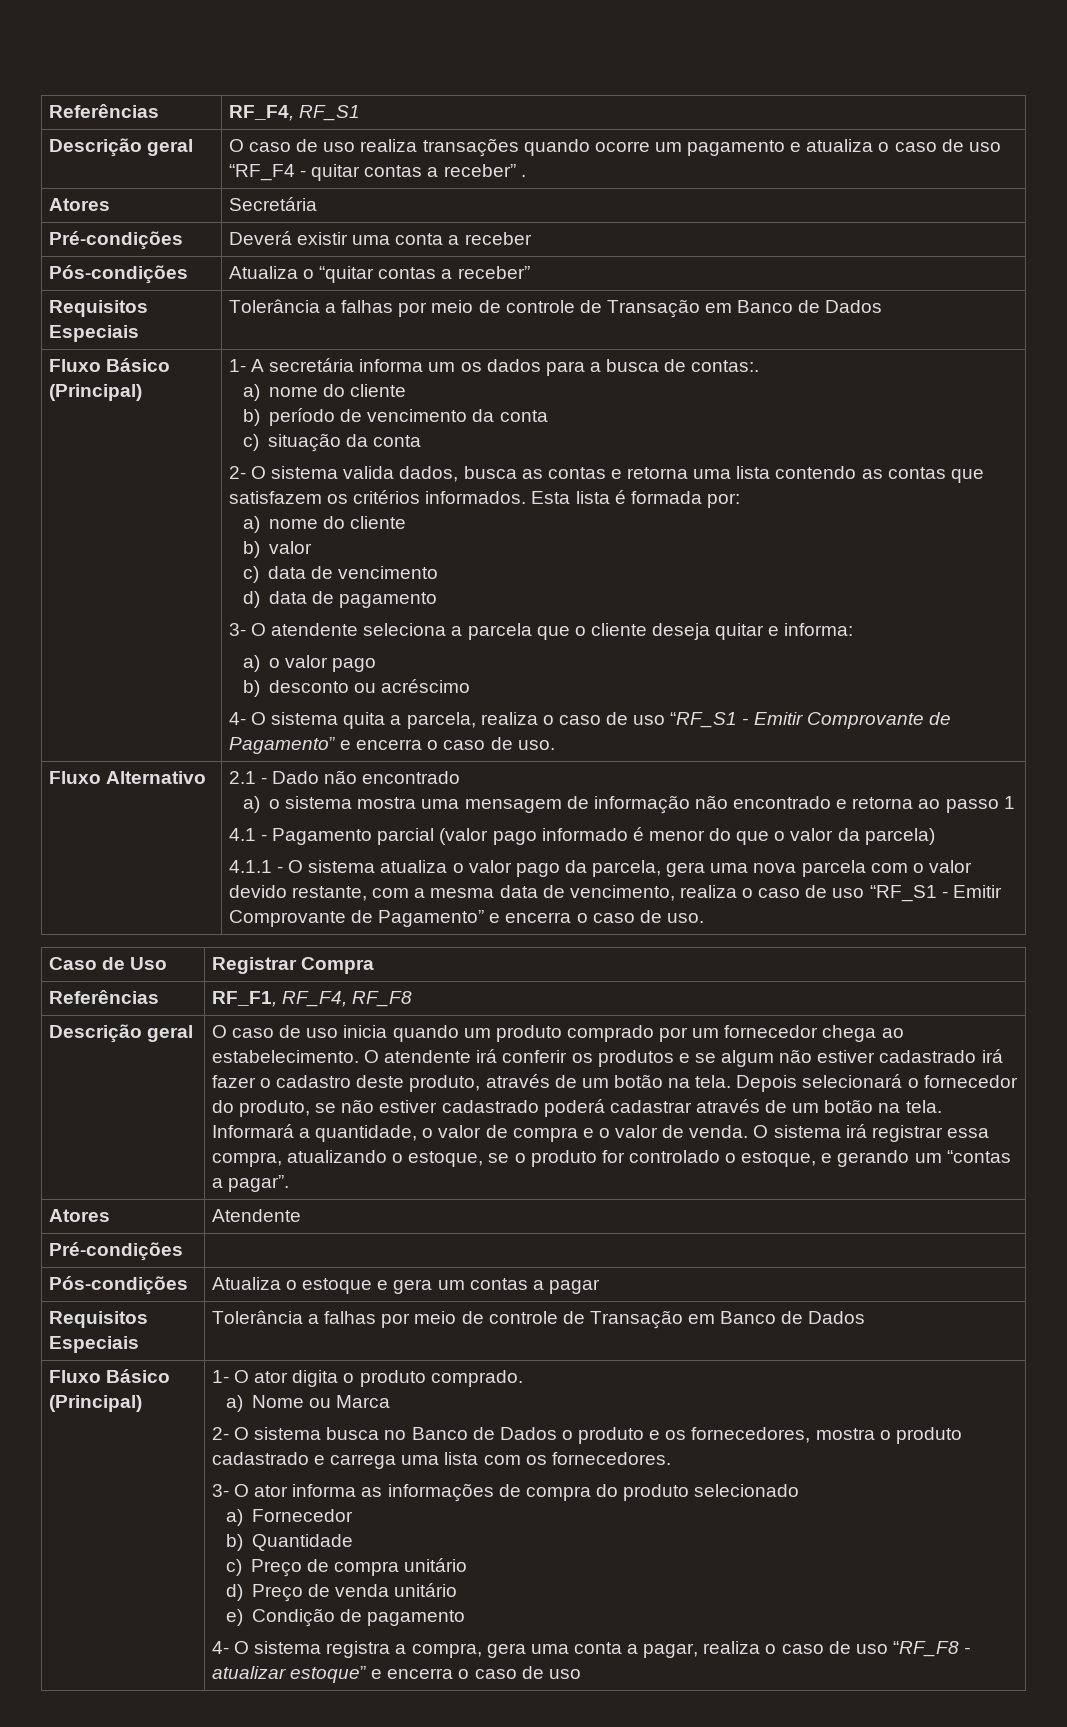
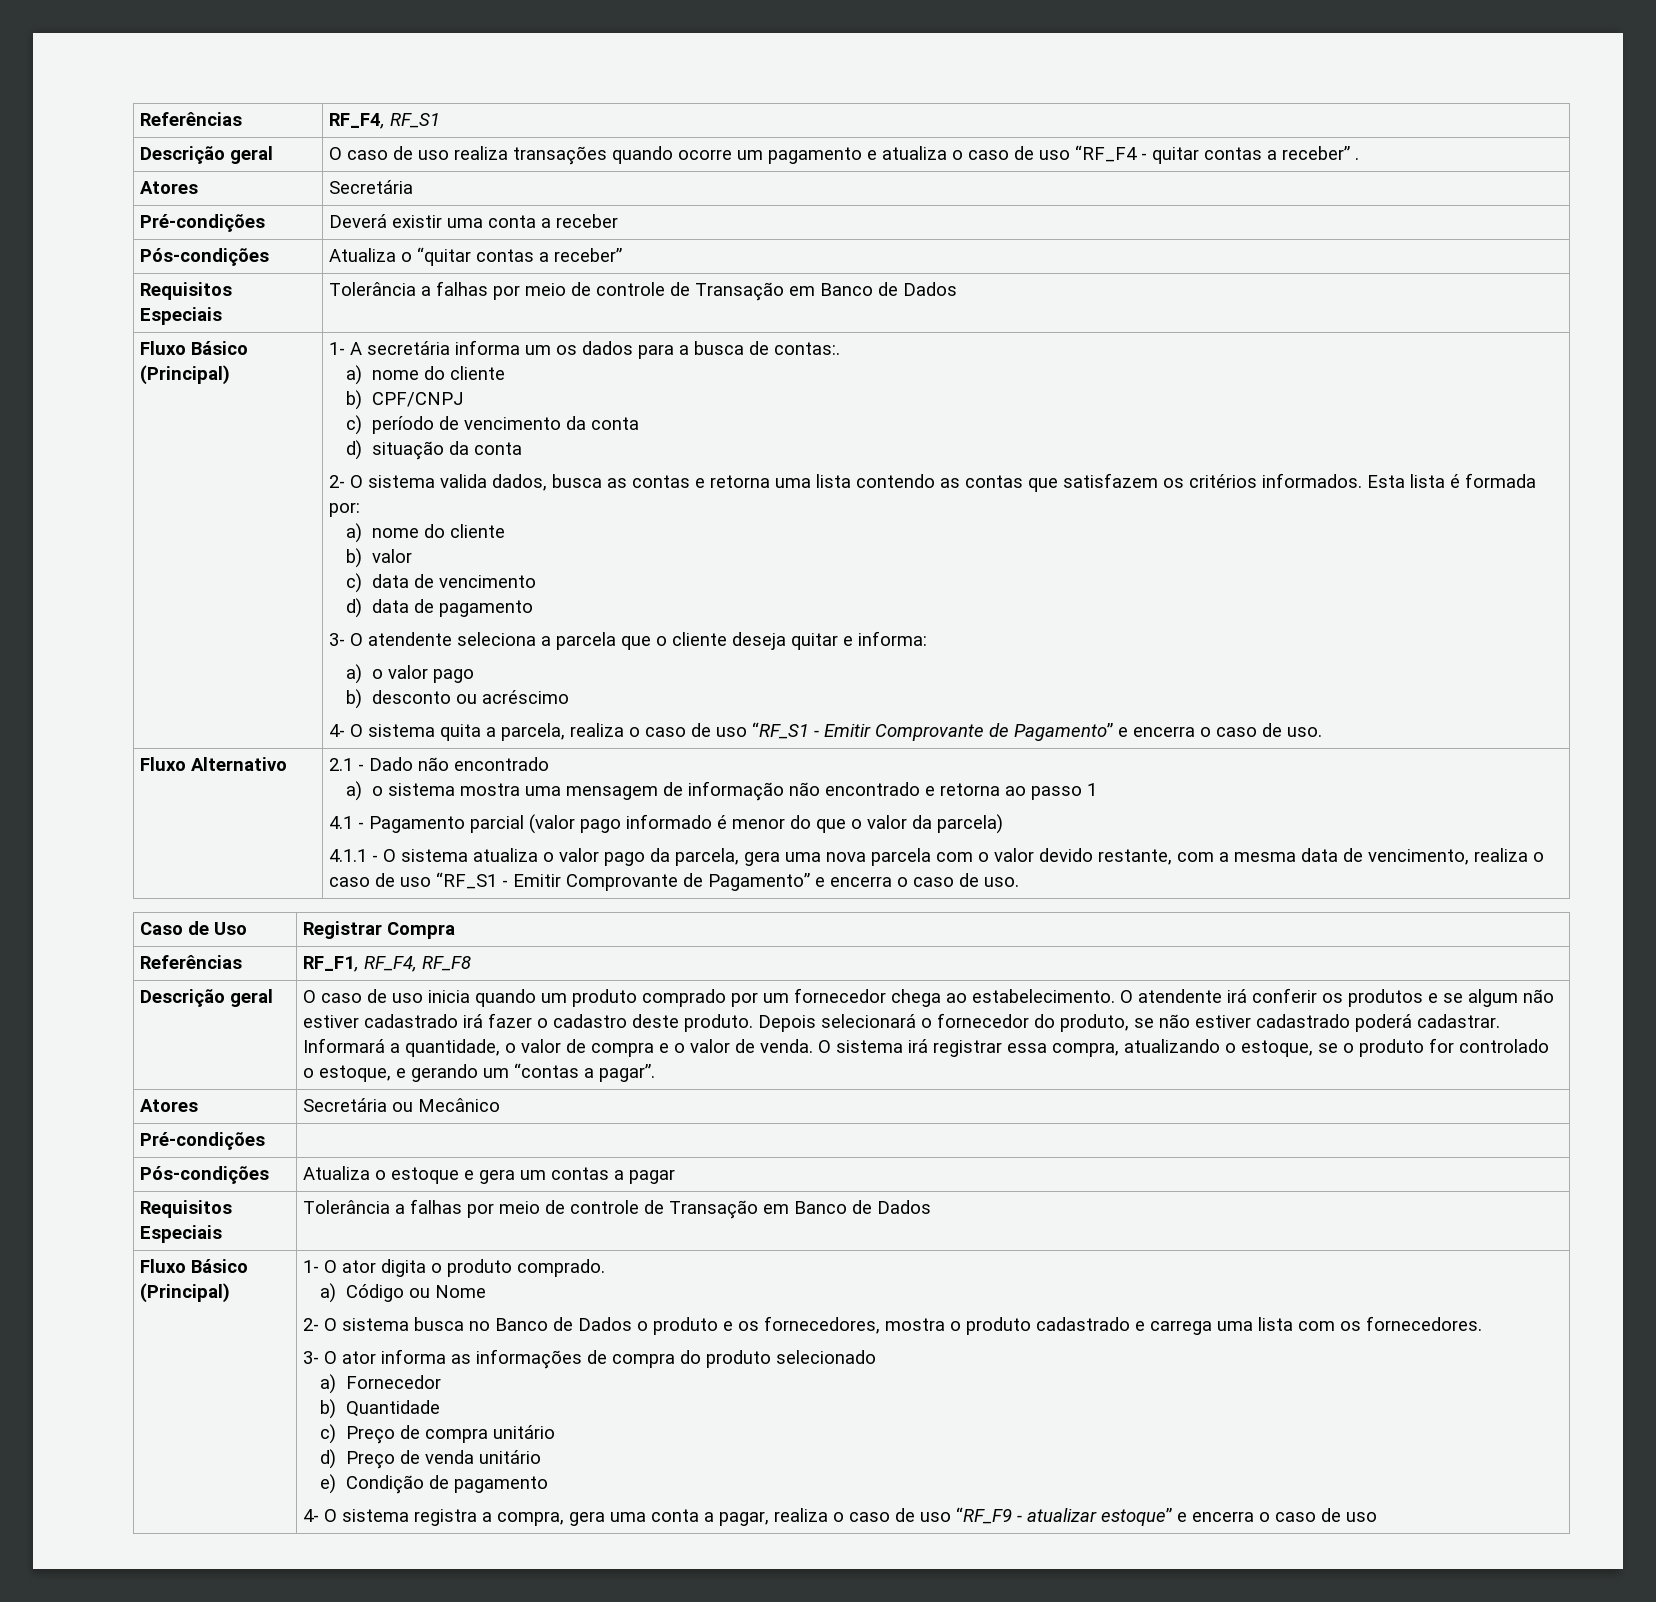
(260, 417) none -> [371,392,463,407] [346,415,363,435] CPF/CNPJ // c)
[242,434,259,451] c) -> [346,440,363,460] d)
[409,1074,732,1092] produto, através de um botão na tela. -> [684,1014,754,1032] produto.
[609,1099,942,1113] cadastrar através de um botão na tela. -> [1417,1014,1501,1028] cadastrar.
[211,1209,301,1222] Atendente -> [303,1098,501,1112] Secretária ou Mecânico
(243, 1403) none -> [345,1284,430,1302] Código ou
[309,1395,391,1408] ou Marca -> (486, 1291) none
[892,1641,959,1657] “RF_F8 -> [956,1507,1013,1524] “RF_F9

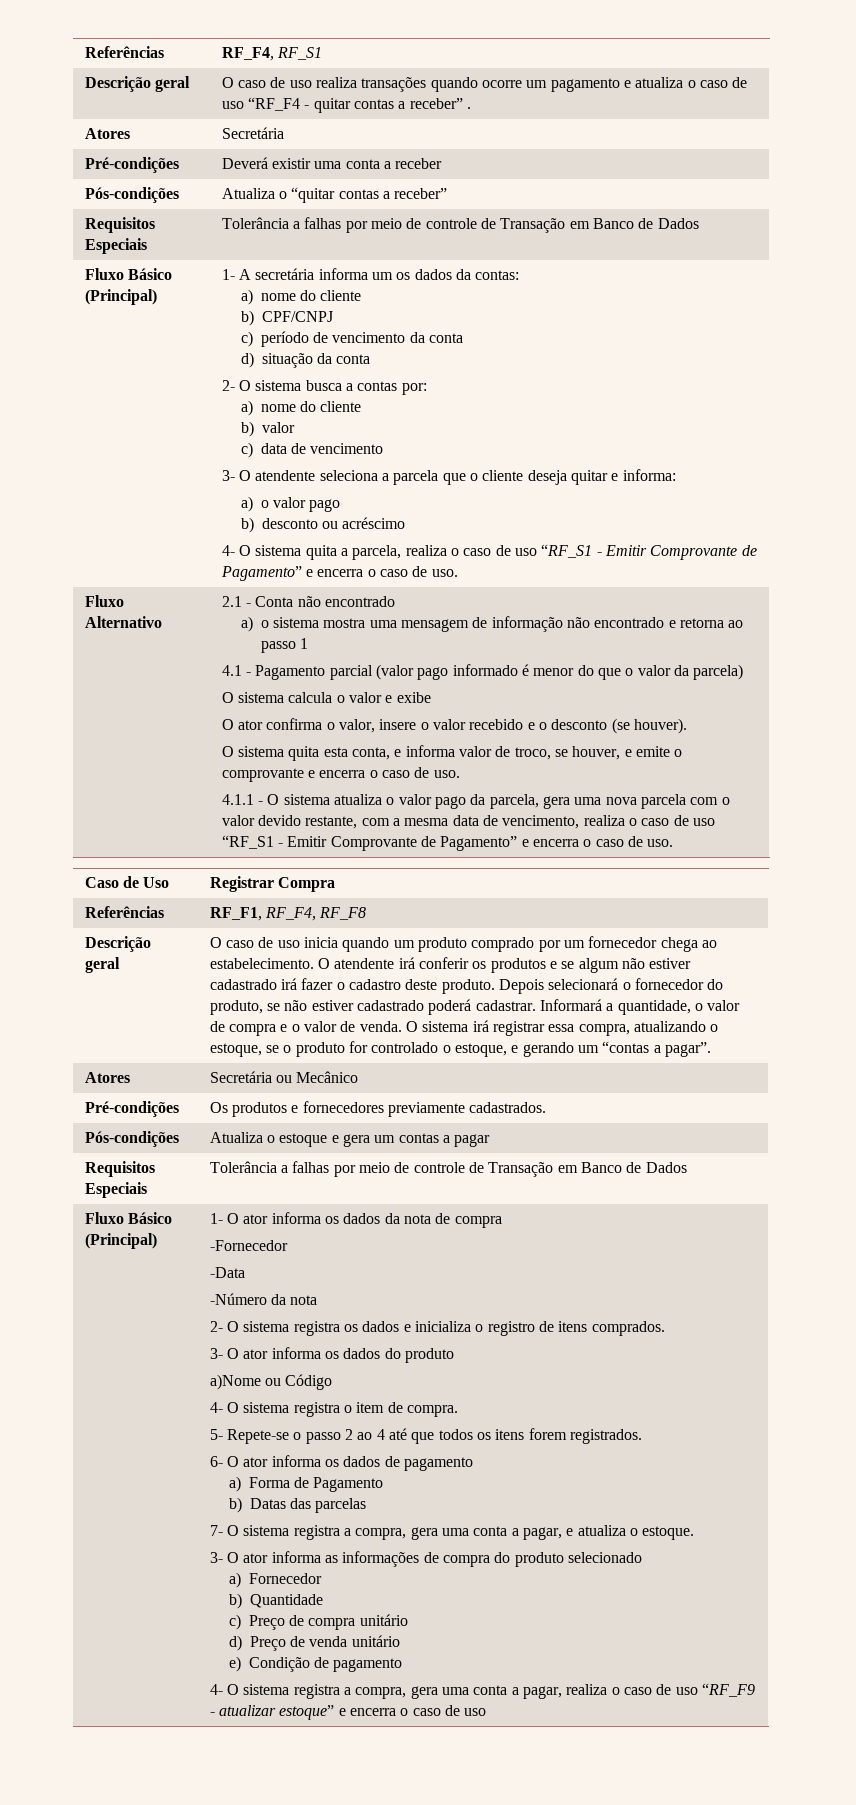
[638,341,841,359] para a busca de contas:. -> [455,269,520,280] da contas:
[440,473,1537,492] valida dados, busca as contas e retorna uma lista contendo as contas que satisfazem os critérios informados. Esta lista é formada -> [305,380,398,391] busca a contas
[346,598,533,618] // d) data de pagamento -> (384, 448) none
[369,757,414,771] Dado -> [255,596,294,607] Conta
(1004, 824) none -> [221,692,431,703] [221,718,687,734] [221,745,683,761] [221,767,460,782] // O sistema calcula o valor e exibe // O ator confirma o valor, insere o valor recebido e o desconto (se houver). // O sistema quita esta conta, e informa valor de troco, se houver, e emite o comprovante e encerra o caso de uso.
(266, 1141) none -> [209,1101,547,1117] Os produtos e fornecedores previamente cadastrados.
[381,1259,606,1277] [320,1283,486,1303] [303,1316,1483,1335] digita o produto comprado. // a) Código ou Nome // 2- O sistema busca no Banco de Dados o produto e os fornecedores, mostra o produto cadastrado e carrega uma lista com os fornecedores. -> [271,1212,502,1228] [209,1240,288,1251] [209,1267,245,1278] [209,1293,318,1305] [209,1321,665,1336] [209,1347,454,1363] [209,1374,333,1390] [209,1402,458,1417] [209,1428,642,1444] [209,1455,473,1471] [228,1476,384,1492] [228,1497,367,1513] [209,1525,695,1540] informa os dados da nota de compra // -Fornecedor // -Data // -Número da nota // 2- O sistema registra os dados e inicializa o registro de itens comprados. // 3- O ator informa os dados do produto // a)Nome ou Código // 4- O sistema registra o item de compra. // 5- Repete-se o passo 2 ao 4 até que todos os itens forem registrados. // 6- O ator informa os dados de pagamento // a) Forma de Pagamento // b) Datas das parcelas // 7- O sistema registra a compra, gera uma conta a pagar, e atualiza o estoque.

